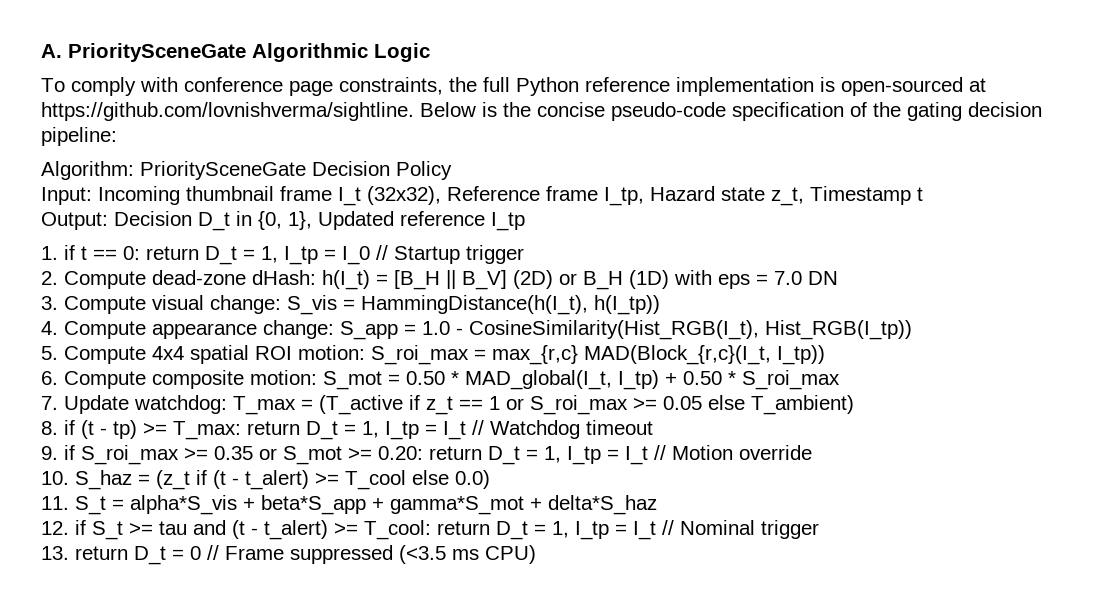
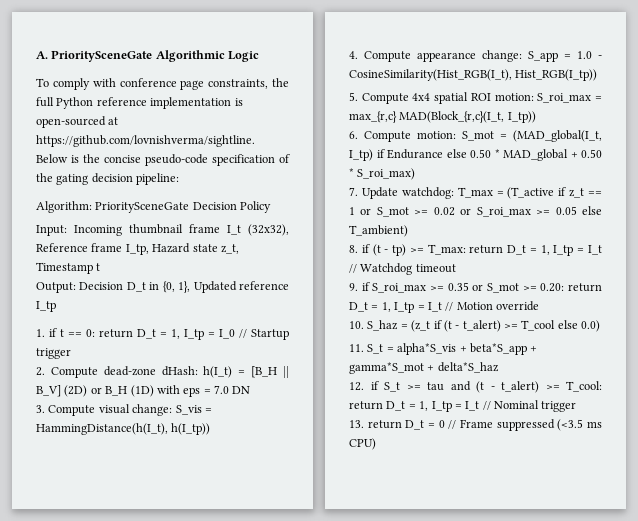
[152,370,244,389] composite -> (411, 136) none
[406,370,659,390] 0.50 * MAD_global(I_t, I_tp) -> [513,130,602,142] [349,149,568,161] (MAD_global(I_t, I_tp) if Endurance else 0.50 * MAD_global
[742,370,840,390] S_roi_max -> [357,168,416,180] S_roi_max)
(524, 404) none -> [376,207,472,217] S_mot >= 0.02 or

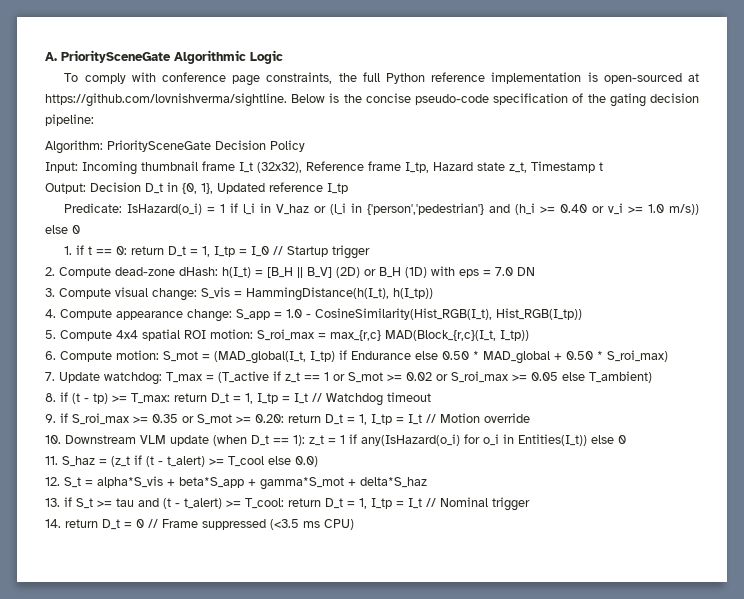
(56, 306) none -> [64,203,700,215] [45,225,80,234] // Predicate: IsHazard(o_i) = 1 if l_i in V_haz or (l_i in {'person','pedestrian'} and (h_i >= 0.40 or v_i >= 1.0 m/s)) else 0
(364, 325) none -> [65,434,626,446] [45,456,58,465] Downstream VLM update (when D_t == 1): z_t = 1 if any(IsHazard(o_i) for o_i in Entities(I_t)) else 0 // 11.
[349,344,364,352] 11. -> [45,477,60,486] 12.
[349,382,364,391] 12. -> [45,498,60,507] 13.
[349,420,364,428] 13. -> [45,519,61,528] 14.

